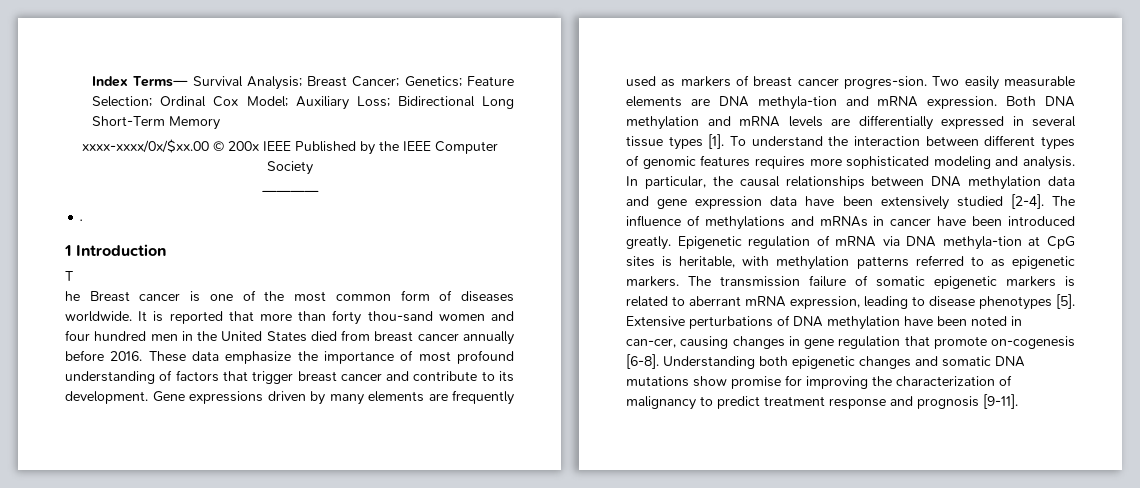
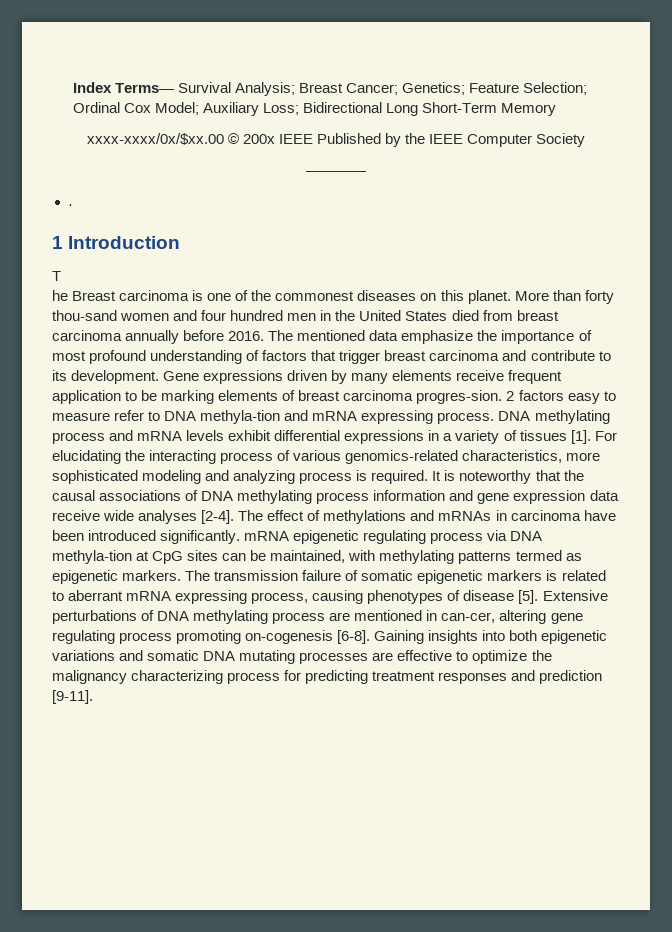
[139,293,181,301] cancer -> [119,290,190,301] carcinoma
[294,290,514,302] [65,311,292,324] most common form of diseases worldwide. It is reported that more -> [275,290,549,304] commonest diseases on this planet. More
[417,333,459,341] cancer -> [52,330,122,341] carcinoma
[148,351,186,362] These -> [268,330,366,341] The mentioned
[340,373,382,381] cancer -> [429,350,500,361] carcinoma
[428,390,514,405] [626,75,1075,90] [626,96,1075,110] [626,115,1076,130] [626,134,1075,150] [626,155,1075,170] [626,176,1075,190] [626,196,1003,210] are frequently used as markers of breast cancer progres-sion. Two easily measurable elements are DNA methyla-tion and mRNA expression. Both DNA methylation and mRNA levels are differentially expressed in several tissue types [1]. To understand the interaction between different types of genomic features requires more sophisticated modeling and analysis. In particular, the causal relationships between DNA methylation data and gene expression data have been extensively studied -> [456,370,563,384] [52,390,616,404] [52,410,610,424] [52,430,617,444] [52,450,601,464] [52,470,584,484] [52,490,619,504] [52,510,198,524] receive frequent application to be marking elements of breast carcinoma progres-sion. 2 factors easy to measure refer to DNA methyla-tion and mRNA expressing process. DNA methylating process and mRNA levels exhibit differential expressions in a variety of tissues [1]. For elucidating the interacting process of various genomics-related characteristics, more sophisticated modeling and analyzing process is required. It is noteworthy that the causal associations of DNA methylating process information and gene expression data receive wide analyses
[626,215,681,227] influence -> [267,510,305,521] effect
[890,218,932,226] cancer -> [510,510,581,521] carcinoma
[626,235,877,250] greatly. Epigenetic regulation of mRNA -> [160,530,484,544] significantly. mRNA epigenetic regulating process
[662,255,984,270] is heritable, with methylation patterns referred to -> [222,550,562,564] can be maintained, with methylating patterns termed
[790,296,1052,310] expression, leading to disease phenotypes -> [175,590,515,604] expressing process, causing phenotypes of disease
[827,316,1022,330] [626,336,1075,349] [626,354,755,369] methylation have been noted in can-cer, causing changes in gene regulation that promote on-cogenesis [6-8]. Understanding -> [193,610,583,624] [52,630,506,644] methylating process are mentioned in can-cer, altering gene regulating process promoting on-cogenesis [6-8]. Gaining insights into
[859,356,911,369] changes -> [52,650,115,661] variations
[626,375,1012,389] [626,396,979,410] mutations show promise for improving the characterization of malignancy to predict treatment response and prognosis -> [239,650,552,664] [52,670,603,684] mutating processes are effective to optimize the malignancy characterizing process for predicting treatment responses and prediction

